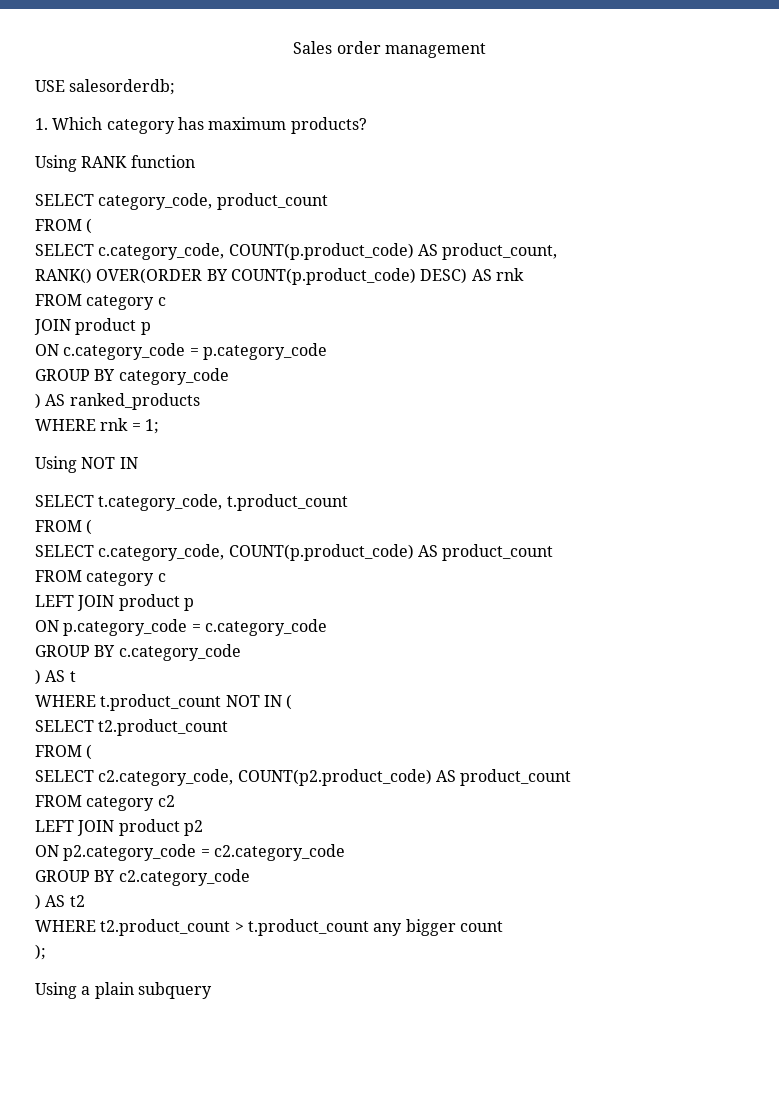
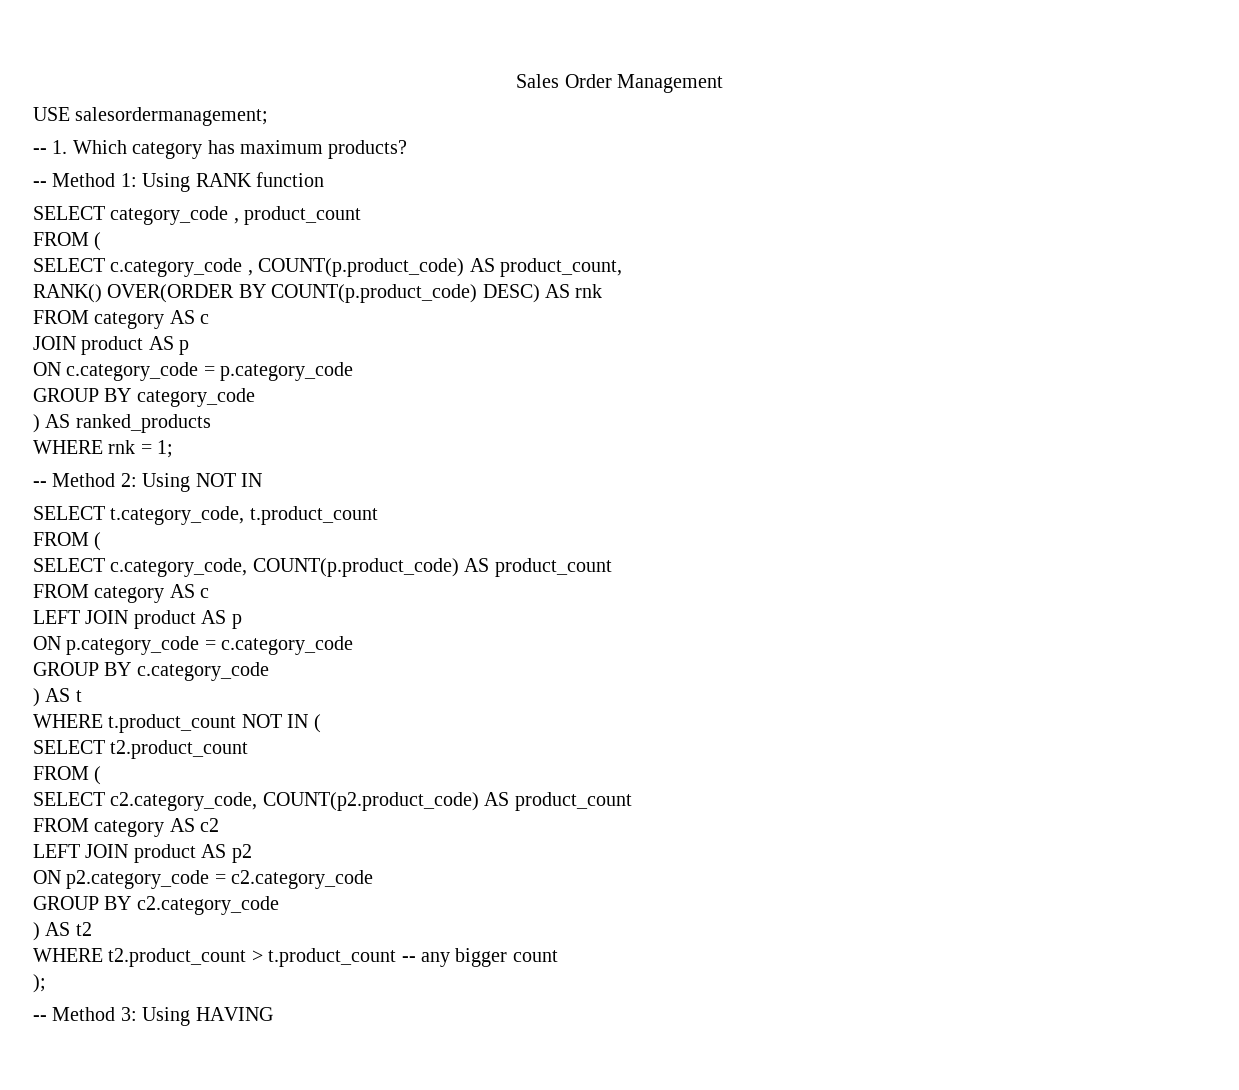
[336,41,486,58] order management -> [564,74,723,93] Order Management
[69,79,176,95] salesorderdb; // -> [75,107,269,126] [33,148,47,154] salesordermanagement; // --
(367, 125) none -> [33,173,137,187] -- Method 1:
[98,193,213,210] category_code, -> [110,206,239,225] category_code ,
[98,243,225,260] c.category_code, -> [110,258,253,277] c.category_code ,
(155, 302) none -> [169,310,195,324] AS
(137, 326) none -> [148,336,174,350] AS
(159, 426) none -> [33,473,137,487] -- Method 2:
(155, 578) none -> [169,584,195,598] AS
(180, 602) none -> [201,610,227,624] AS
(155, 803) none -> [169,818,195,832] AS
(180, 827) none -> [201,844,227,858] AS
(369, 927) none -> [401,956,416,962] --
[35,982,212,999] Using a plain subquery -> [33,1007,273,1026] -- Method 3: Using HAVING

